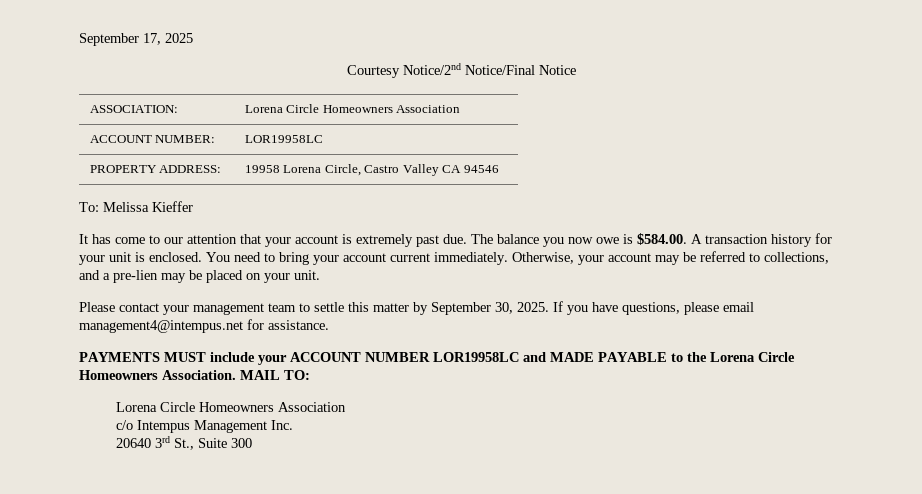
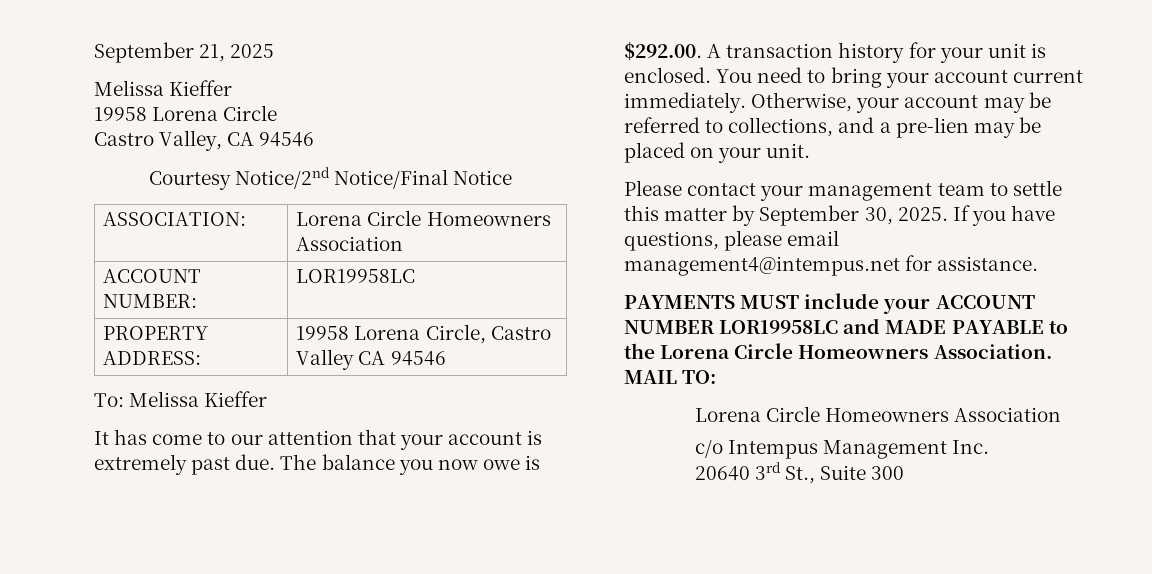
[79,33,161,46] September 17, -> [94,42,226,63] September 21,
(193, 38) none -> [94,80,233,96] [94,105,278,121] [94,130,315,151] // Melissa Kieffer // 19958 Lorena Circle // Castro Valley, CA 94546
[637,233,687,245] $584.00. -> [624,42,702,61] $292.00.

